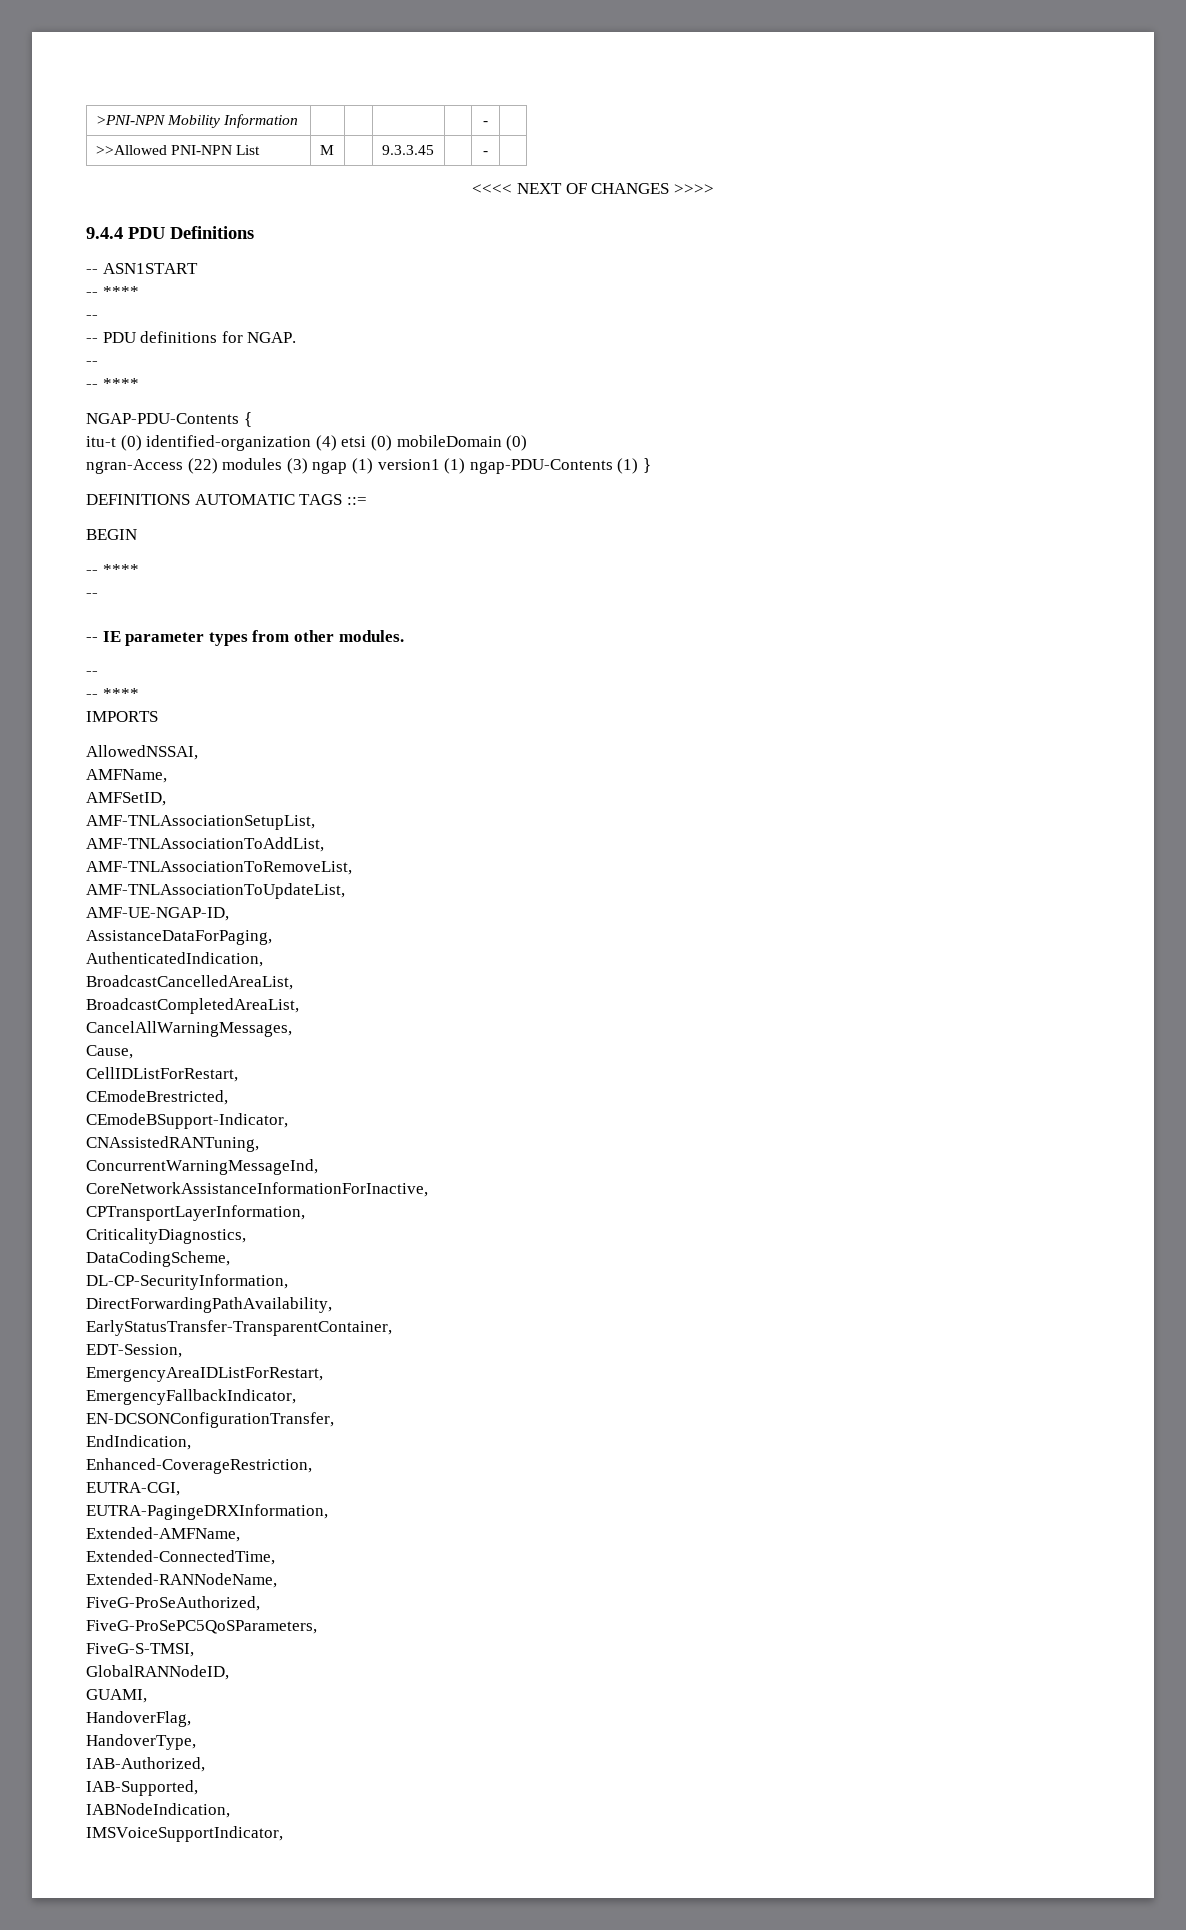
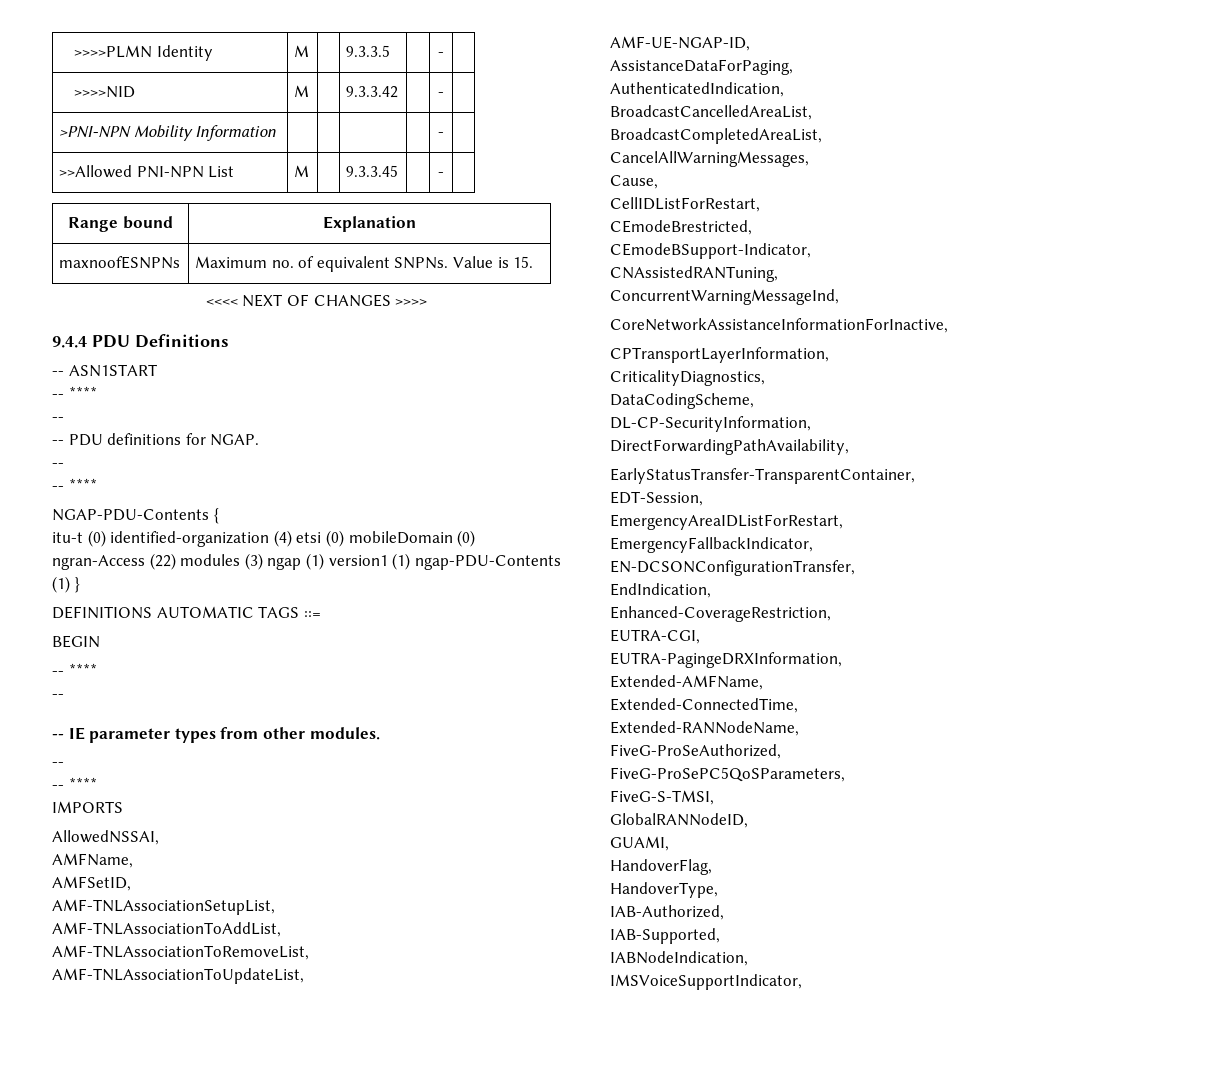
(95, 120) none -> [74,45,213,61] [294,45,310,57] [346,45,391,57] [438,52,444,57] [74,86,136,98] [294,85,310,97] [346,86,399,98] [438,92,444,97] >>>>PLMN Identity | M | | 9.3.3.5 | | - | // >>>>NID | M | | 9.3.3.42 | | - | //
(488, 153) none -> [68,216,173,232] [323,216,416,232] [59,256,181,269] [195,256,534,272] // Range bound | Explanation // maxnoofESNPNs | Maximum no. of equivalent SNPNs. Value is 15.

